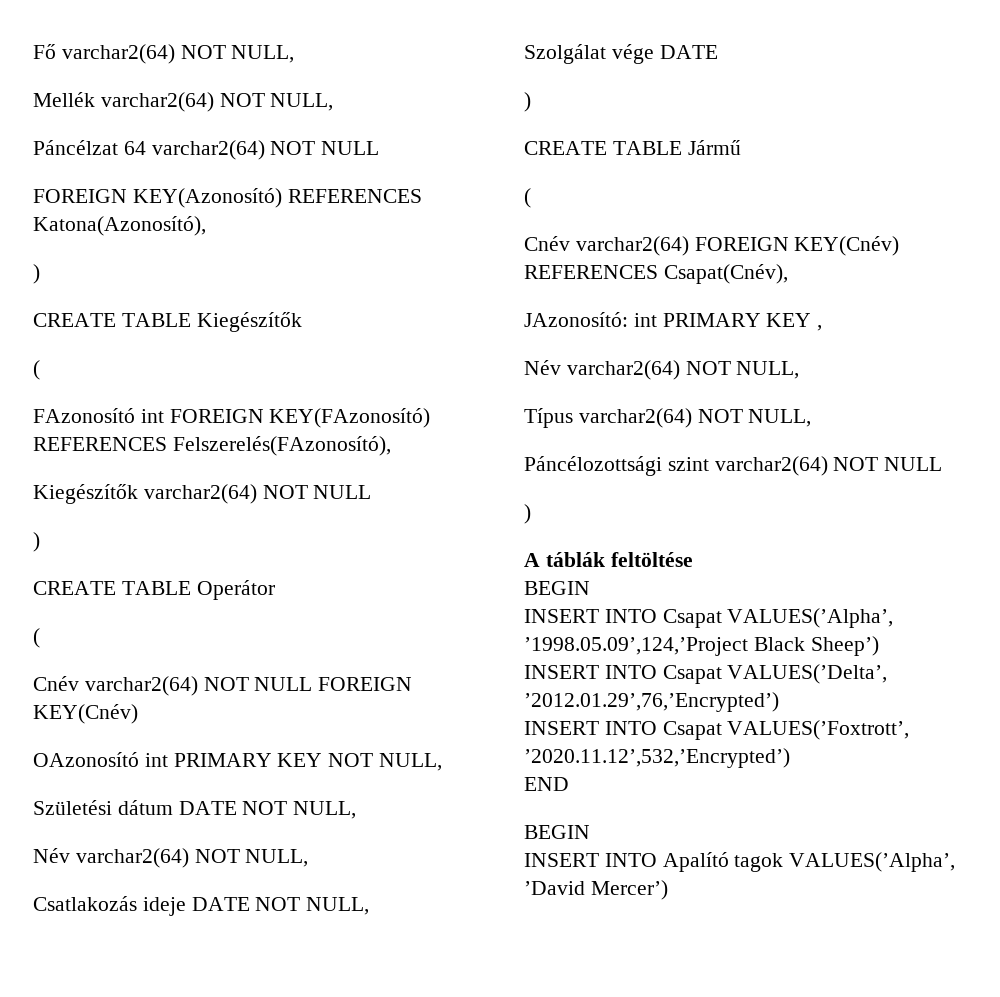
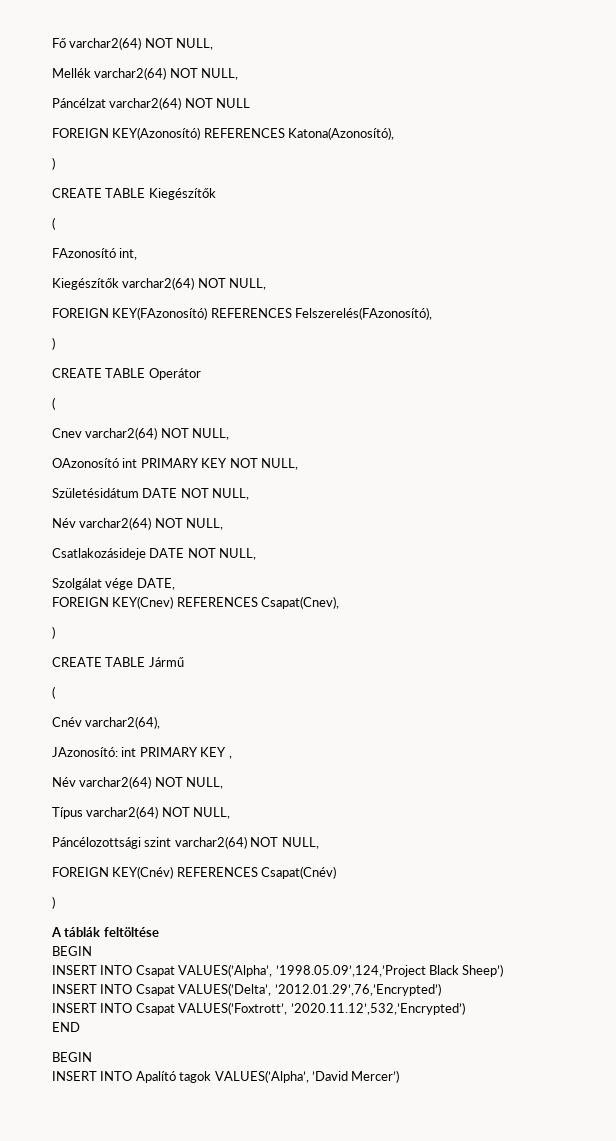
[123,141,146,155] 64 -> (106, 103) none
[140,409,164,423] int -> [119,248,138,260] [52,277,267,290] int, // Kiegészítők varchar2(64) NOT NULL, //
[33,484,372,504] // Kiegészítők varchar2(64) NOT NULL -> (433, 313) none
[33,676,413,696] [33,704,138,724] Cnév varchar2(64) NOT NULL FOREIGN KEY(Cnév) -> [52,427,230,440] Cnev varchar2(64) NOT NULL,
[33,800,173,815] Születési dátum -> [52,488,139,498] Születésidátum
[33,896,186,916] Csatlakozás ideje -> [52,548,146,560] Csatlakozásideje
[659,45,718,59] DATE -> [136,578,175,590] [52,596,340,609] DATE, // FOREIGN KEY(Cnev) REFERENCES Csapat(Cnev),
[575,236,900,256] [524,264,788,284] varchar2(64) FOREIGN KEY(Cnév) REFERENCES Csapat(Cnév), -> [85,716,161,729] varchar2(64),
[884,457,943,471] NULL -> [281,837,319,849] [52,866,337,879] NULL, // FOREIGN KEY(Cnév) REFERENCES Csapat(Cnév)

